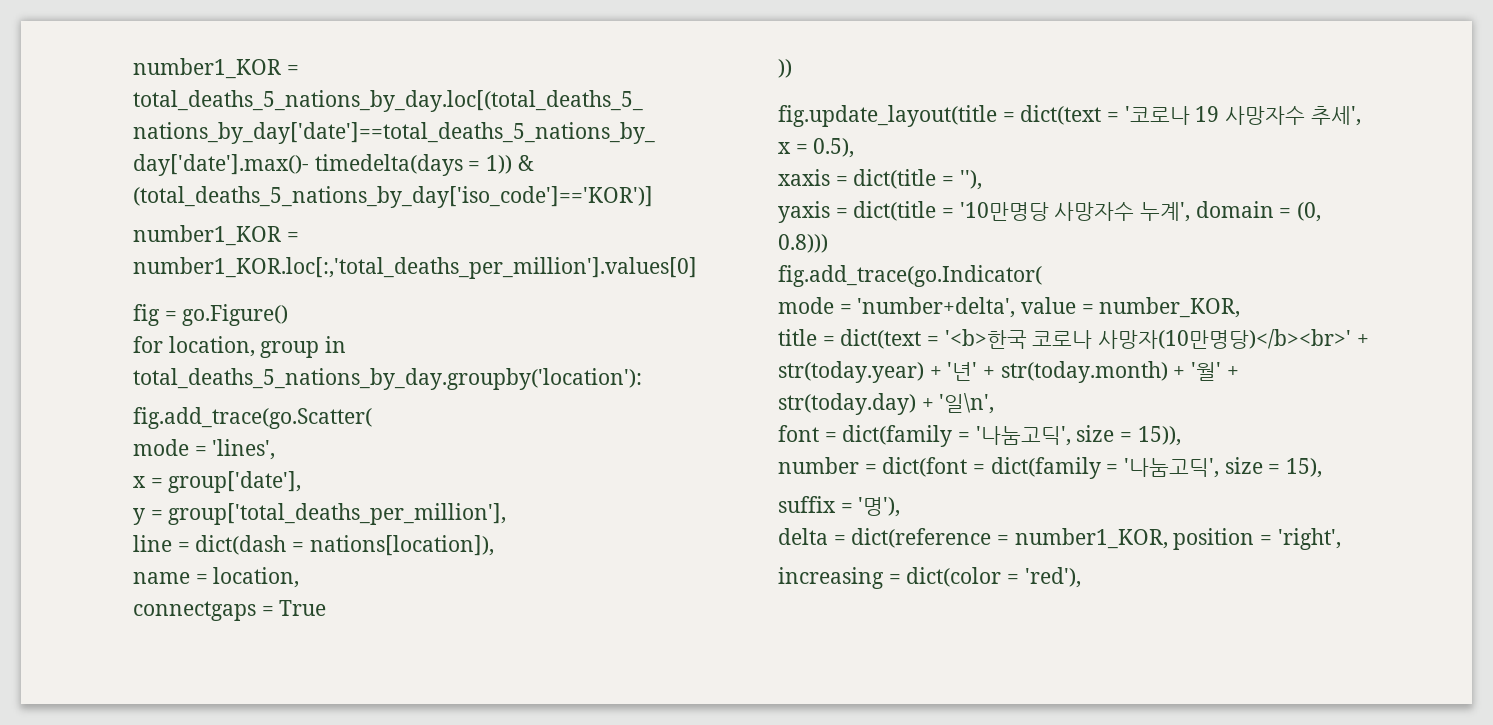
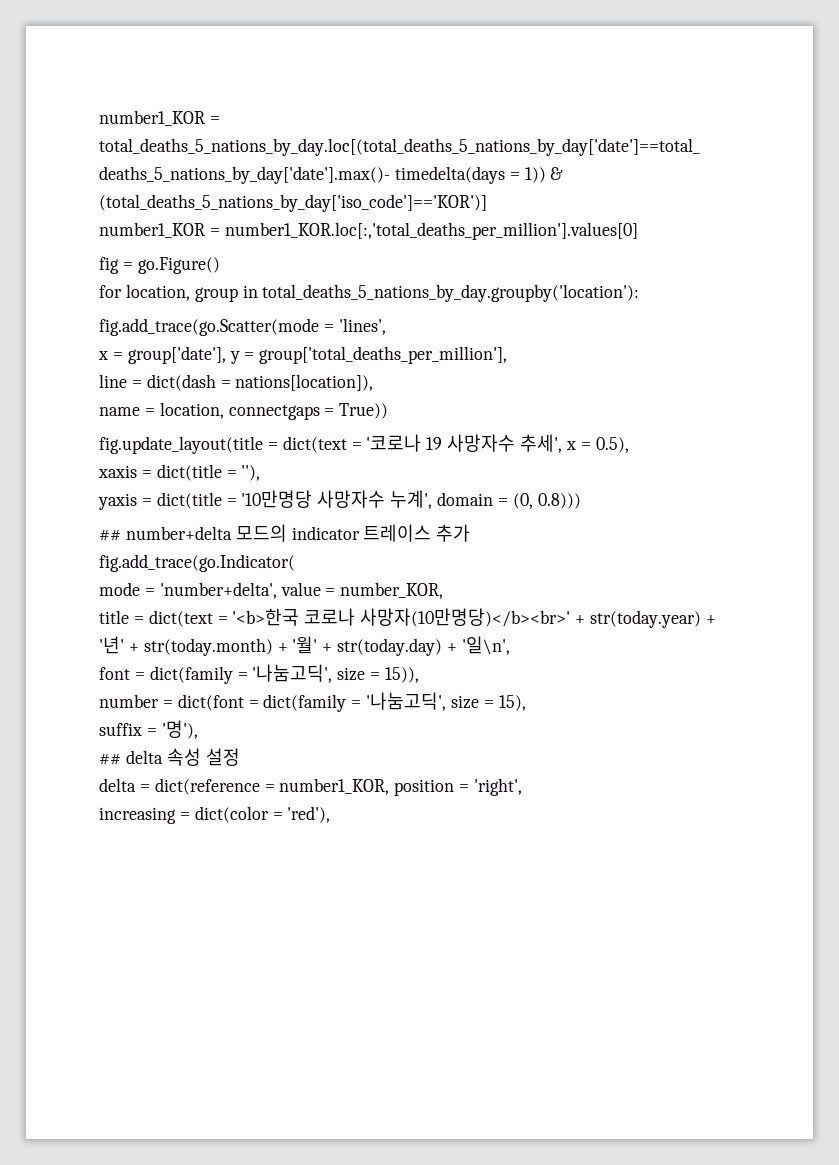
[133,407,372,429] [133,439,189,456] fig.add_trace(go.Scatter( // mode -> [99,318,319,336] fig.add_trace(go.Scatter(mode
(302, 482) // -> (226, 355) none
(300, 577) // -> (224, 410) none
[279,600,327,616] [778,59,792,78] True // )) -> [339,403,389,419] True))
(828, 243) none -> [99,524,471,542] // ## number+delta 모드의 indicator 트레이스 추가
(901, 507) none -> [99,748,240,766] // ## delta 속성 설정

